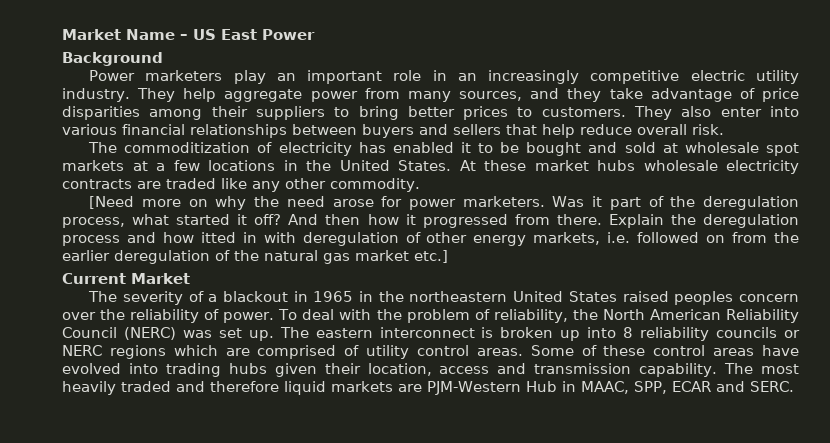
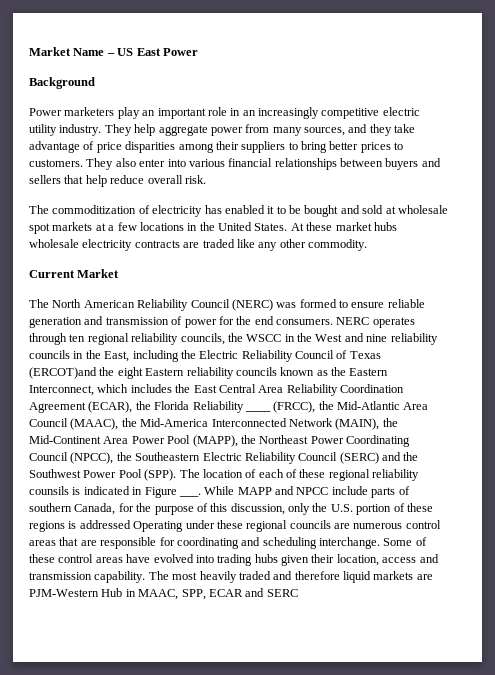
[89,196,799,210] [62,214,799,228] [62,232,799,246] [62,250,448,264] [62,273,190,284] [88,291,799,305] [62,309,598,323] [Need more on why the need arose for power marketers. Was it part of the deregulation process, what started it off? And then how it progressed from there. Explain the deregulation process and how itted in with deregulation of other energy markets, i.e. followed on from the earlier deregulation of the natural gas market etc.] // Current Market // The severity of a blackout in 1965 in the northeastern United States raised peoples concern over the reliability of power. To deal with the problem of reliability, the -> [29,269,120,278] [29,299,49,308] Current Market // The
[218,327,800,341] [62,345,523,359] set up. The eastern interconnect is broken up into 8 reliability councils or NERC regions which are comprised of utility control areas. -> [299,299,425,308] [29,316,415,328] [29,333,438,345] [29,350,381,362] [29,367,389,379] [29,384,404,396] [29,401,429,413] [29,418,398,430] [29,435,410,447] [29,452,419,464] [29,469,420,481] [29,486,410,498] [29,503,433,515] [29,520,441,532] [29,537,380,549] formed to ensure reliable generation and transmission of power for the end consumers. NERC operates through ten regional reliability councils, the WSCC in the West and nine reliability councils in the East, including the Electric Reliability Council of Texas (ERCOT)and the eight Eastern reliability councils known as the Eastern Interconnect, which includes the East Central Area Reliability Coordination Agreement (ECAR), the Florida Reliability ____ (FRCC), the Mid-Atlantic Area Council (MAAC), the Mid-America Interconnected Network (MAIN), the Mid-Continent Area Power Pool (MAPP), the Northeast Power Coordinating Council (NPCC), the Southeastern Electric Reliability Council (SERC) and the Southwest Power Pool (SPP). The location of each of these regional reliability counsils is indicated in Figure ___. While MAPP and NPCC include parts of southern Canada, for the purpose of this discussion, only the U.S. portion of these regions is addressed Operating under these regional councils are numerous control areas that are responsible for coordinating and scheduling interchange.
[750,381,794,392] SERC. -> [266,589,298,597] SERC

